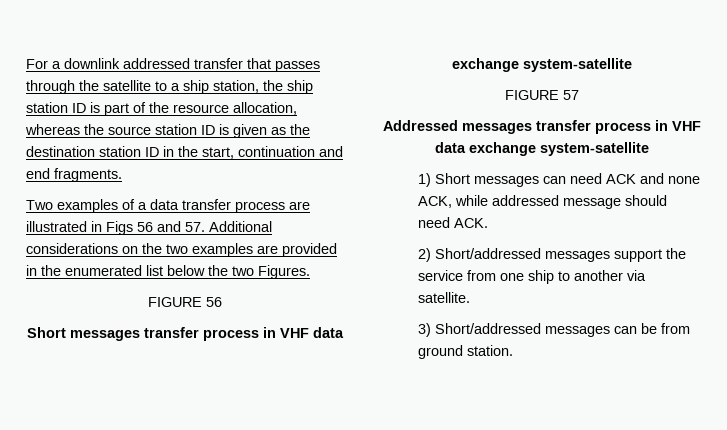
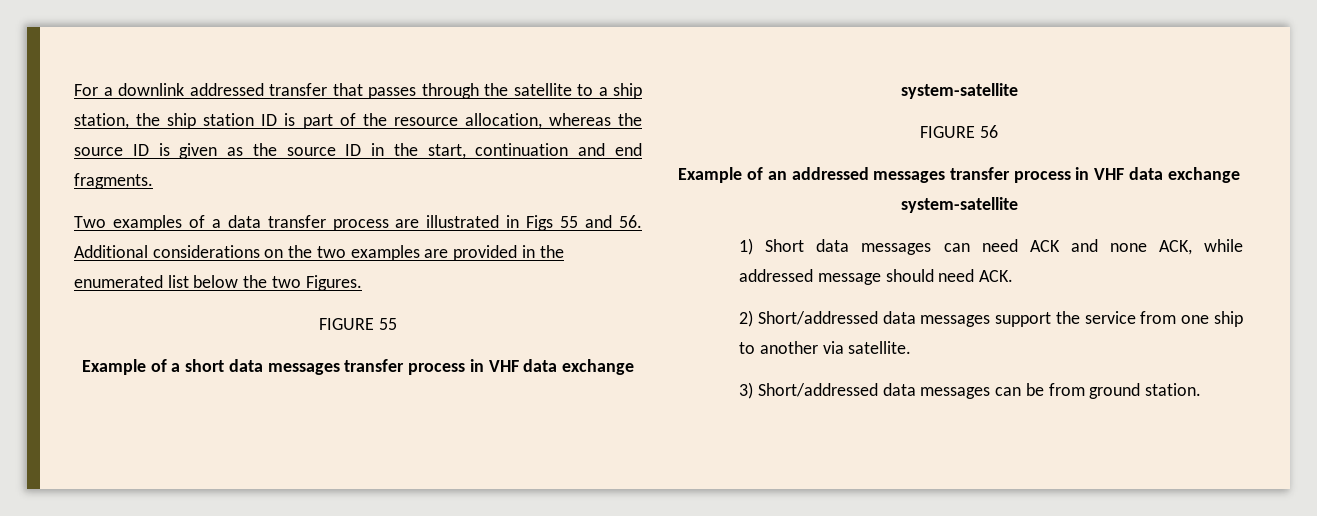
[155,124,197,135] station -> (123, 151) none
[26,146,141,157] destination station -> [286,147,336,156] source
[137,221,205,232] 56 and 57. -> [560,215,642,228] 55 and 56.
[206,297,222,307] [27,327,66,338] 56 // Short -> [378,318,397,330] [82,359,263,375] 55 // Example of a short data
[563,90,579,100] [383,120,458,131] 57 // Addressed -> [979,125,998,138] [678,167,869,183] 56 // Example of an addressed
(471, 178) none -> [816,239,850,252] data
(542, 253) none -> [882,311,916,324] data
(542, 328) none -> [882,383,916,396] data

